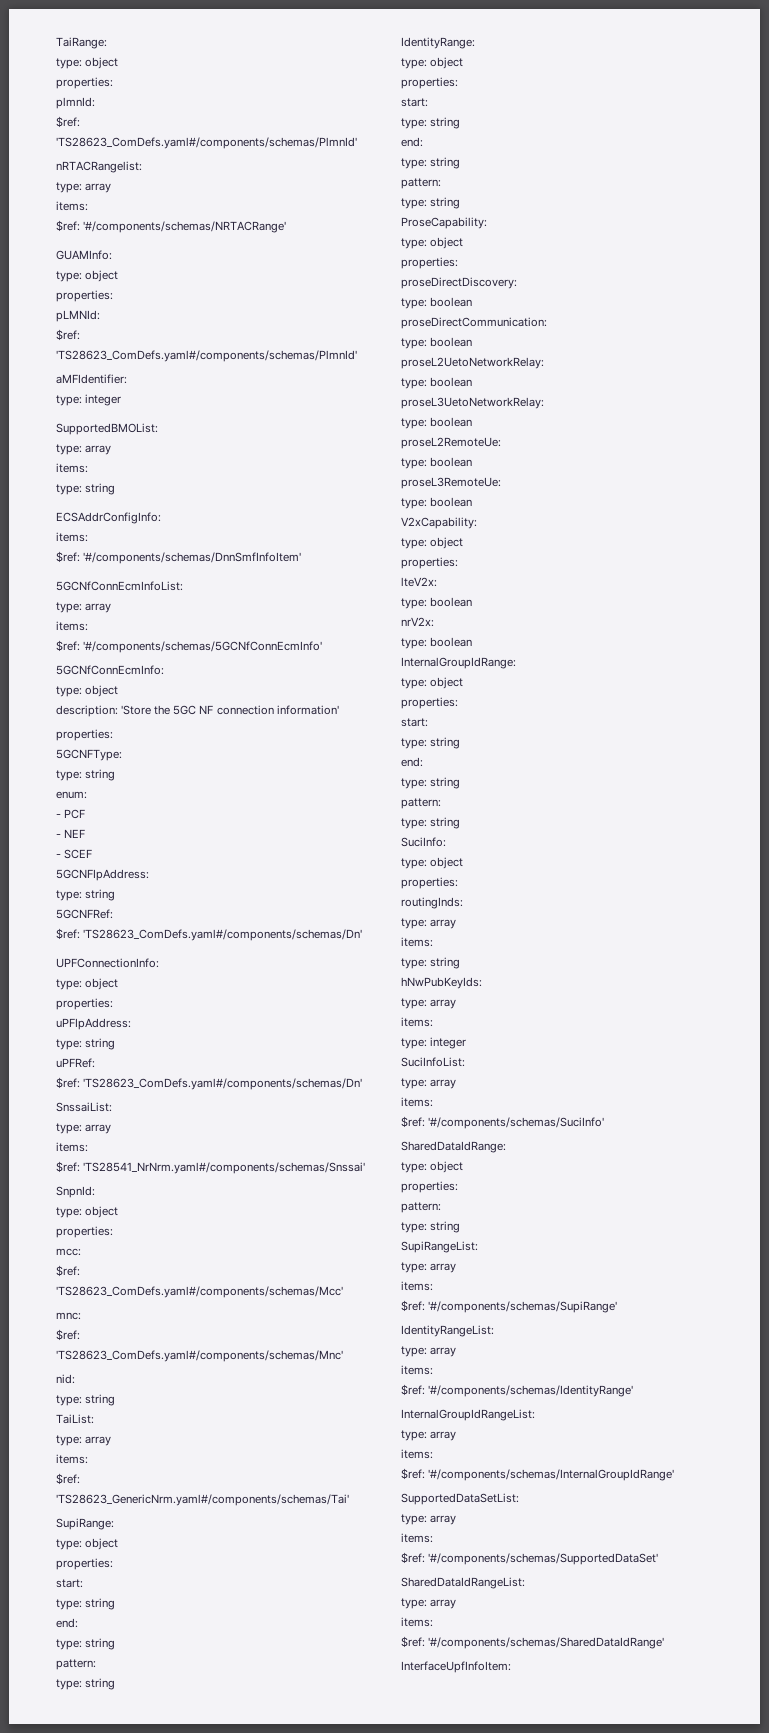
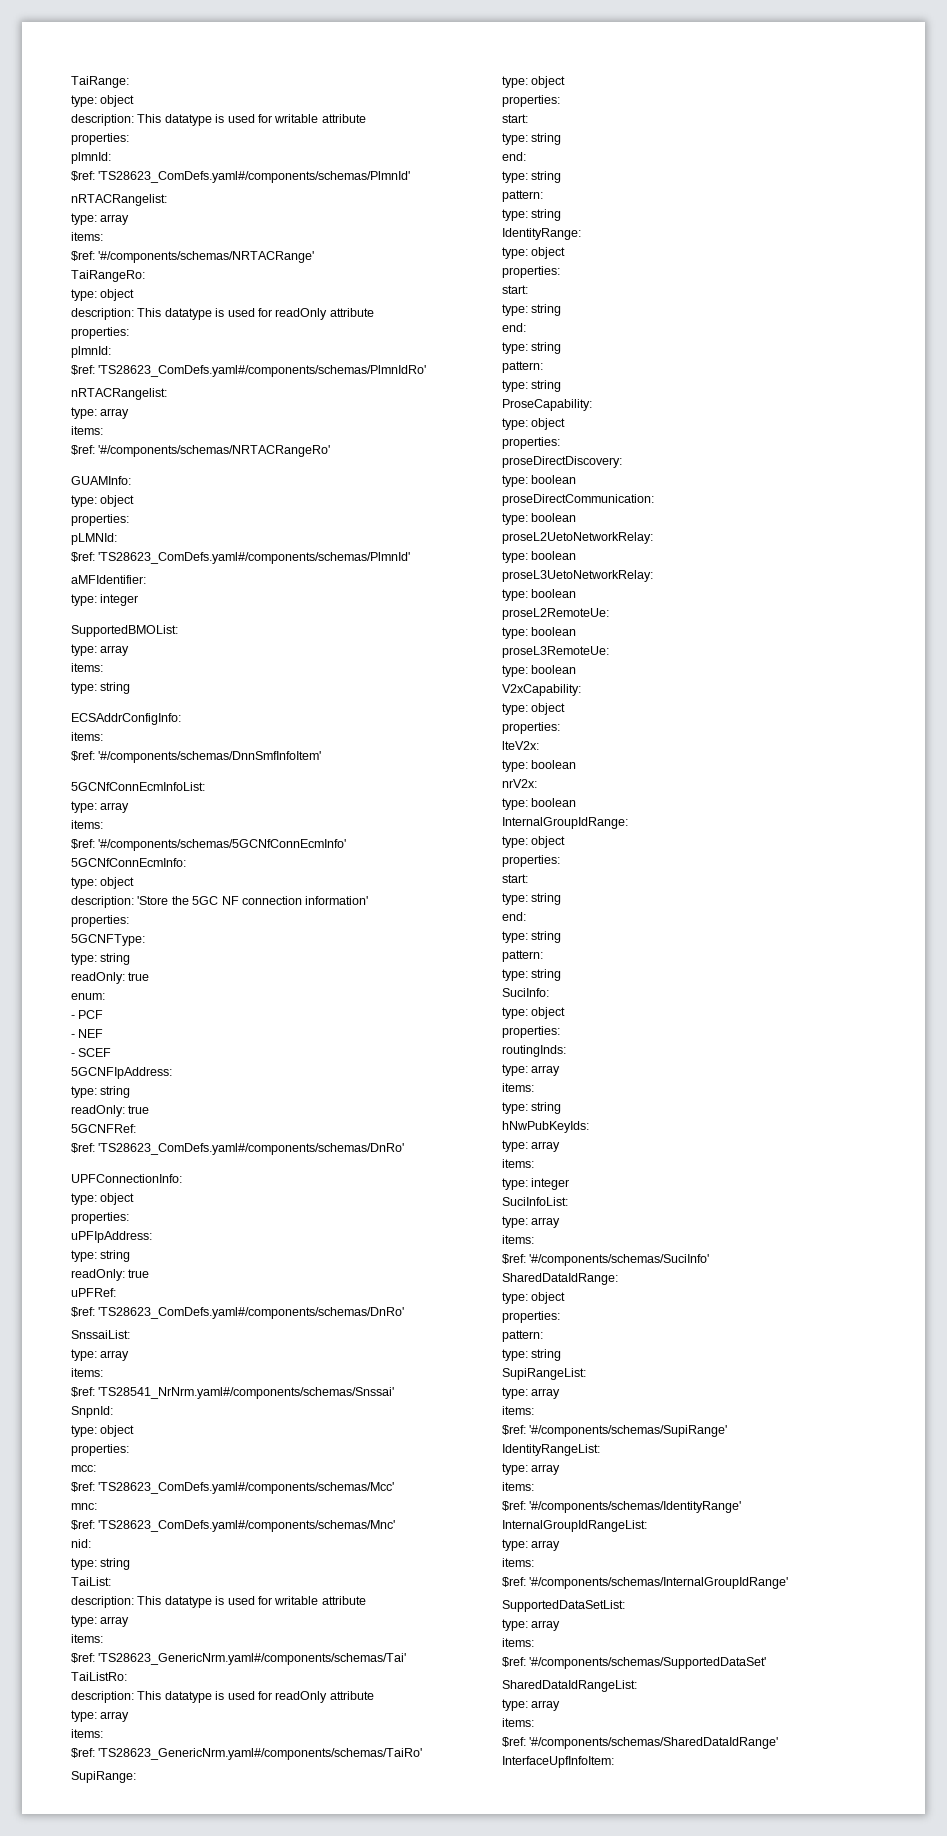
(119, 63) none -> [71,114,366,126] // description: This datatype is used for writable attribute
(287, 227) none -> [71,270,145,282] [71,289,135,301] [71,308,374,320] [71,327,129,339] [71,346,111,358] [71,365,427,377] [71,388,167,400] [71,407,130,419] [71,426,103,435] [71,445,331,457] // TaiRangeRo: // type: object // description: This datatype is used for readOnly attribute // properties: // plmnId: // $ref: 'TS28623_ComDefs.yaml#/components/schemas/PlmnIdRo' // nRTACRangelist: // type: array // items: // $ref: '#/components/schemas/NRTACRangeRo'
(116, 775) none -> [71,972,150,984] // readOnly: true
(116, 895) none -> [71,1105,150,1117] // readOnly: true
[83,929,363,941] 'TS28623_ComDefs.yaml#/components/schemas/Dn' -> [98,1143,405,1155] 'TS28623_ComDefs.yaml#/components/schemas/DnRo'
(116, 1044) none -> [71,1269,150,1281] // readOnly: true
[83,1078,363,1090] 'TS28623_ComDefs.yaml#/components/schemas/Dn' -> [98,1307,405,1319] 'TS28623_ComDefs.yaml#/components/schemas/DnRo'
(94, 1419) none -> [71,1596,366,1608] // description: This datatype is used for writable attribute
(349, 1500) none -> [71,1672,127,1681] [71,1691,374,1703] [71,1710,130,1722] [71,1729,103,1738] [71,1748,423,1760] // TaiListRo: // description: This datatype is used for readOnly attribute // type: array // items: // $ref: 'TS28623_GenericNrm.yaml#/components/schemas/TaiRo'

